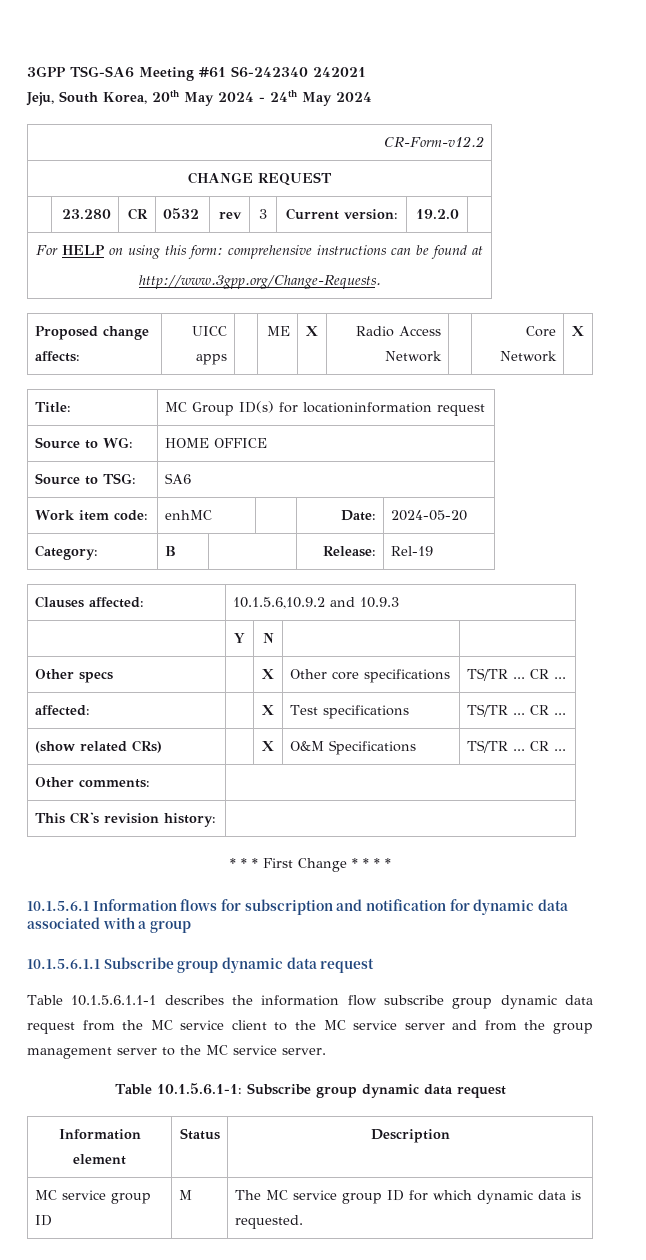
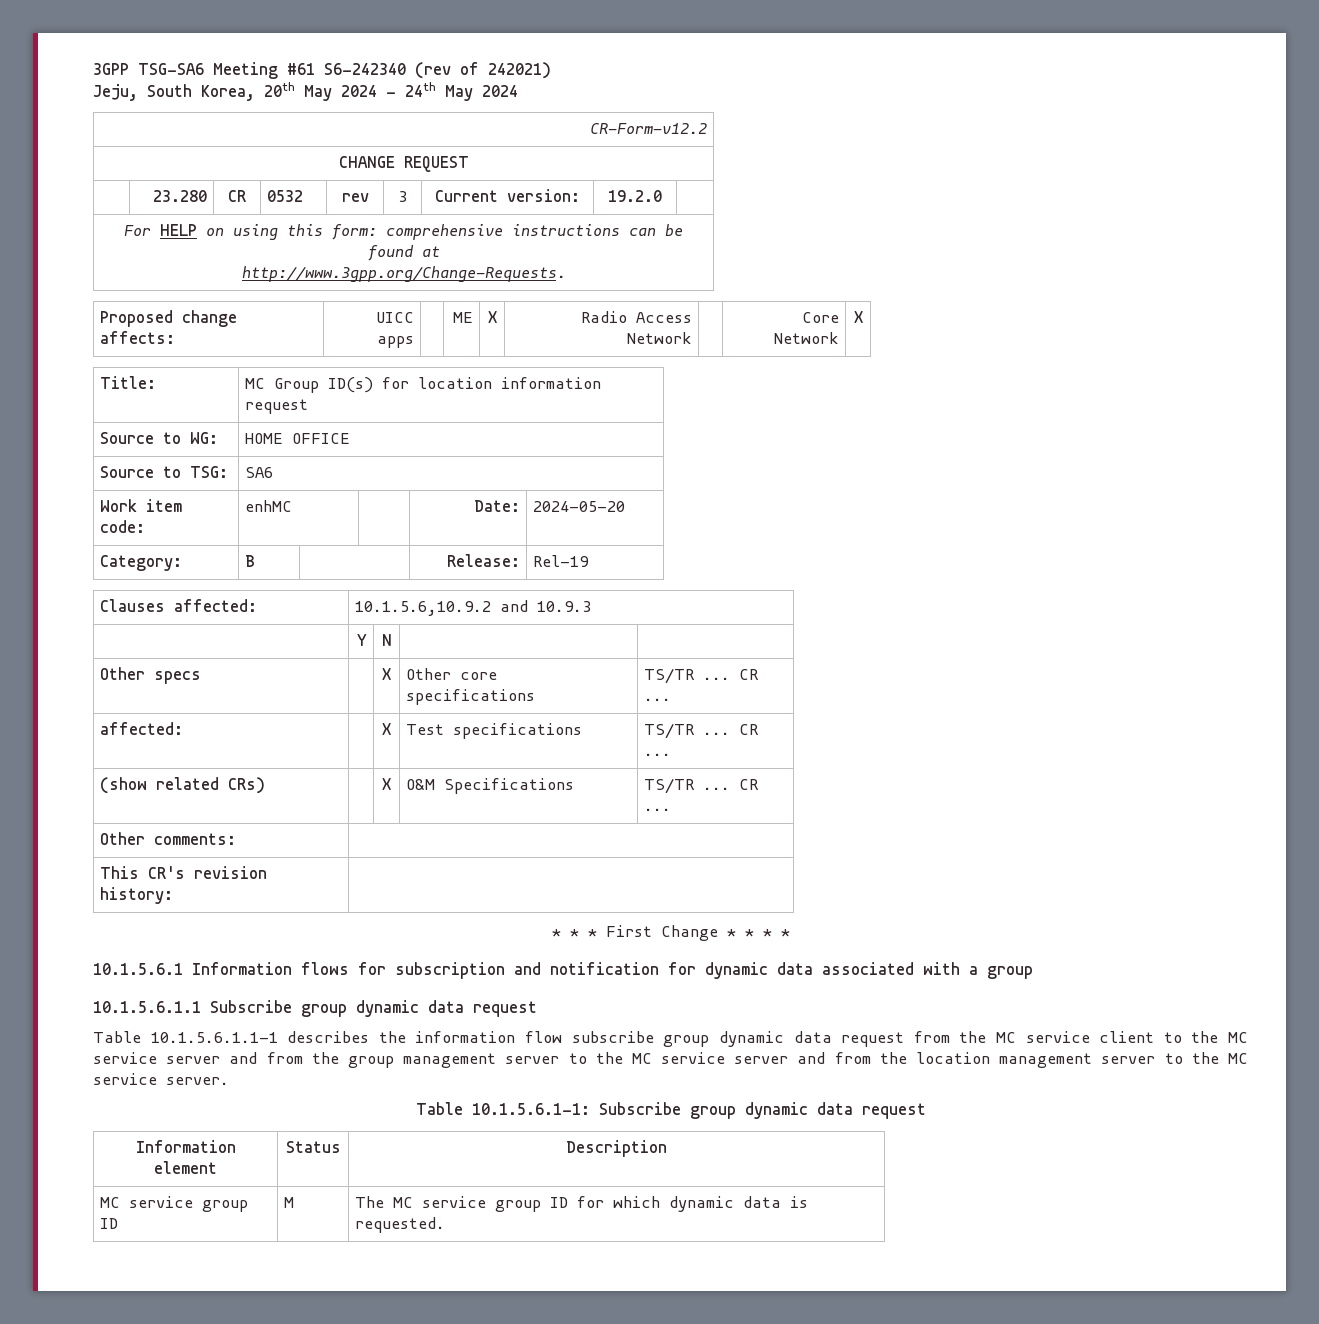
[313,67,366,77] 242021 -> [415,62,551,79] (rev of 242021)
[302,402,432,413] locationinformation -> [418,377,602,389] location information
(277, 1050) none -> [734,1052,1248,1068] [93,1073,157,1085] server and from the location management server to the MC service

